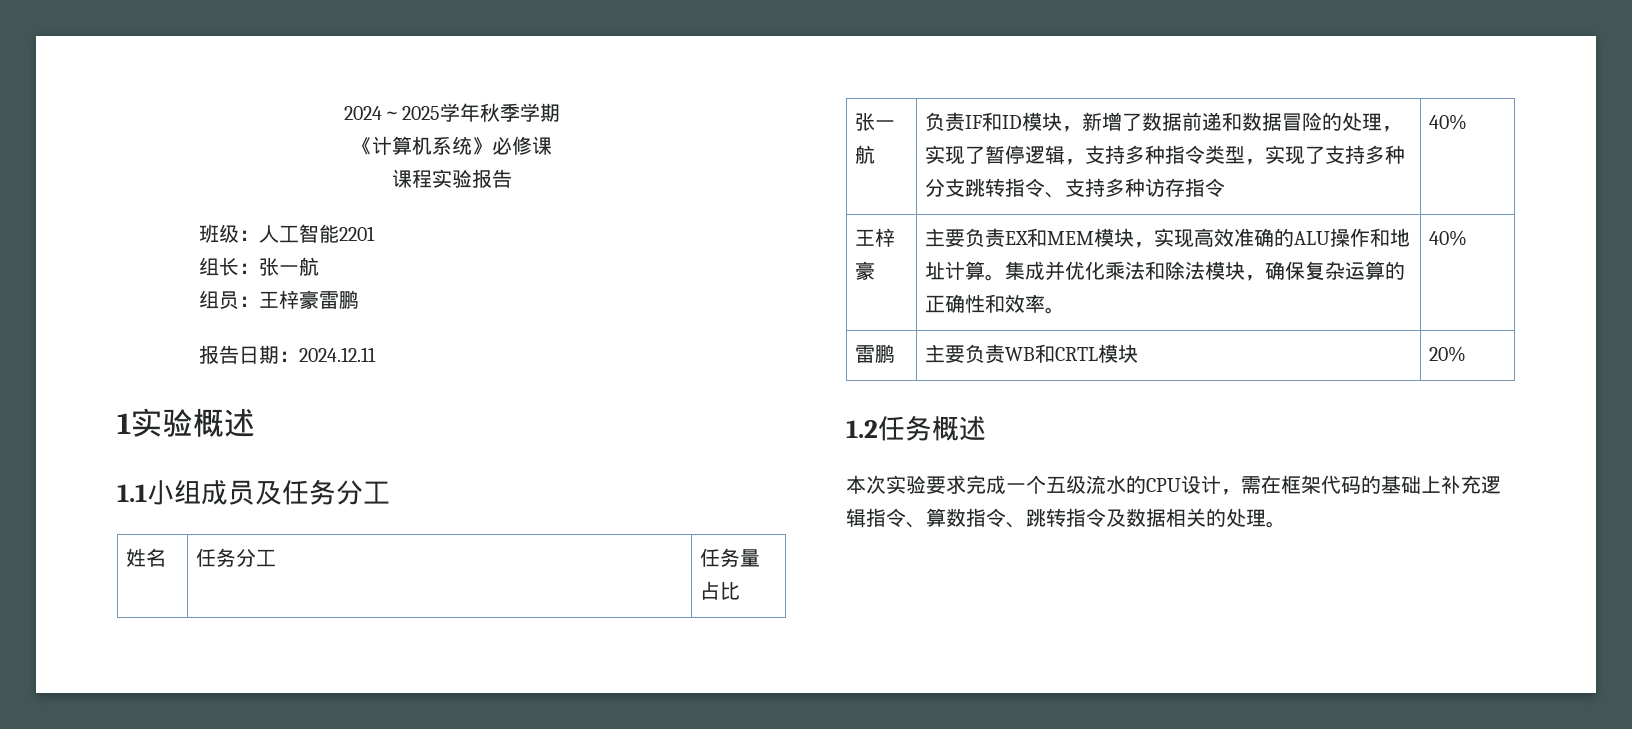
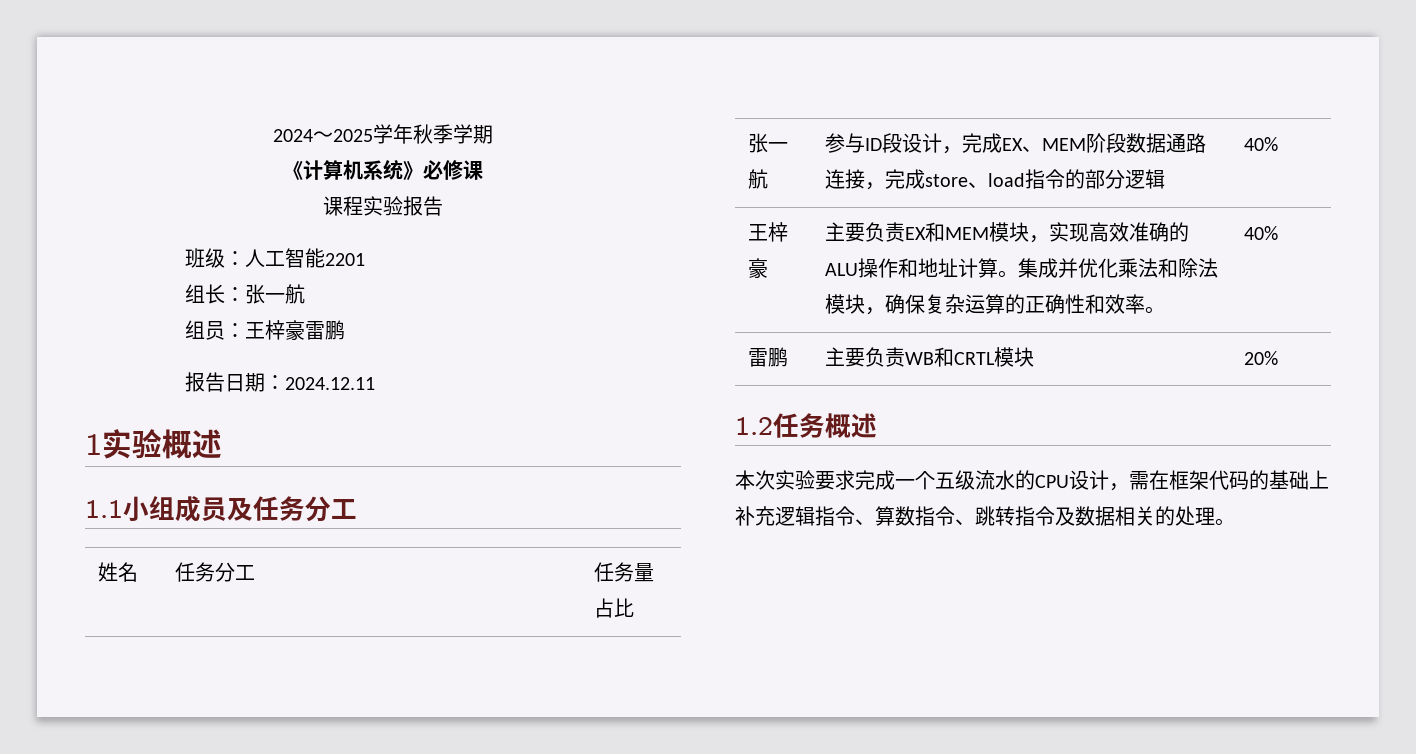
[924,112,1402,132] [924,145,1405,165] [924,178,1225,198] 负责IF和ID模块，新增了数据前递和数据冒险的处理，实现了暂停逻辑，支持多种指令类型，实现了支持多种分支跳转指令、支持多种访存指令 -> [824,133,1206,154] [824,169,1165,190] 参与ID段设计，完成EX、MEM阶段数据通路连接，完成store、load指令的部分逻辑

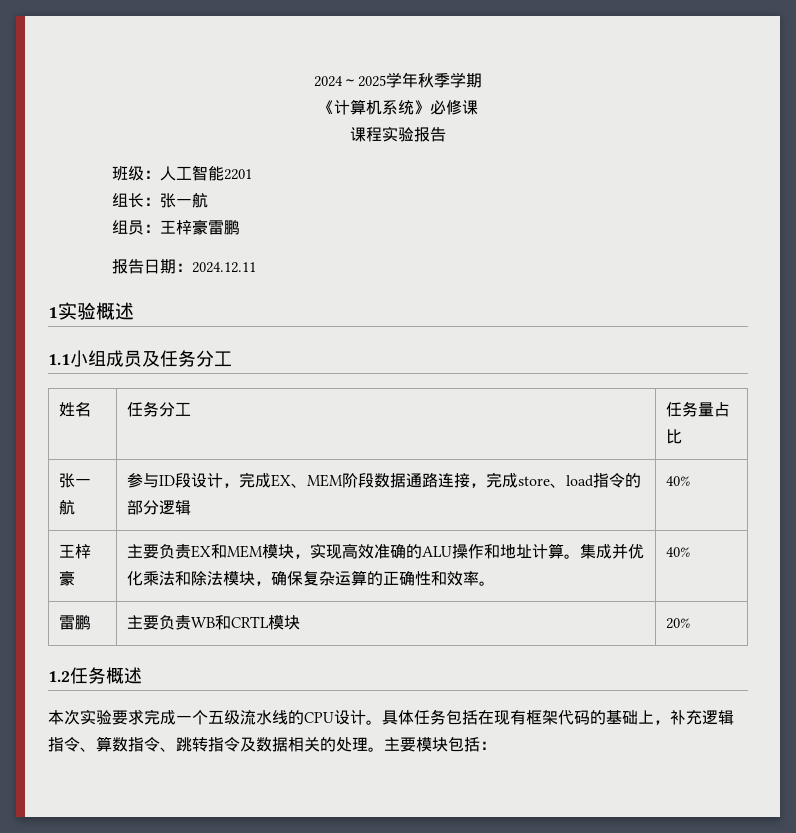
(1015, 480) none -> [272,710,288,725] 线
[1109,470,1169,491] ，需在 -> [366,709,526,725] 。具体任务包括在现有
(1329, 479) none -> [654,720,670,725] ，
(1235, 522) none -> [384,736,496,752] 主要模块包括：

